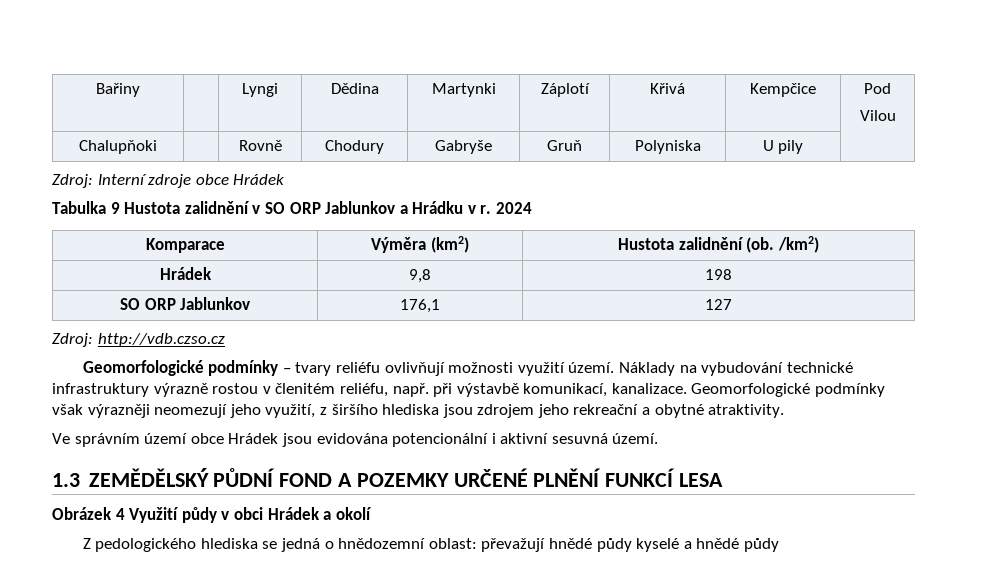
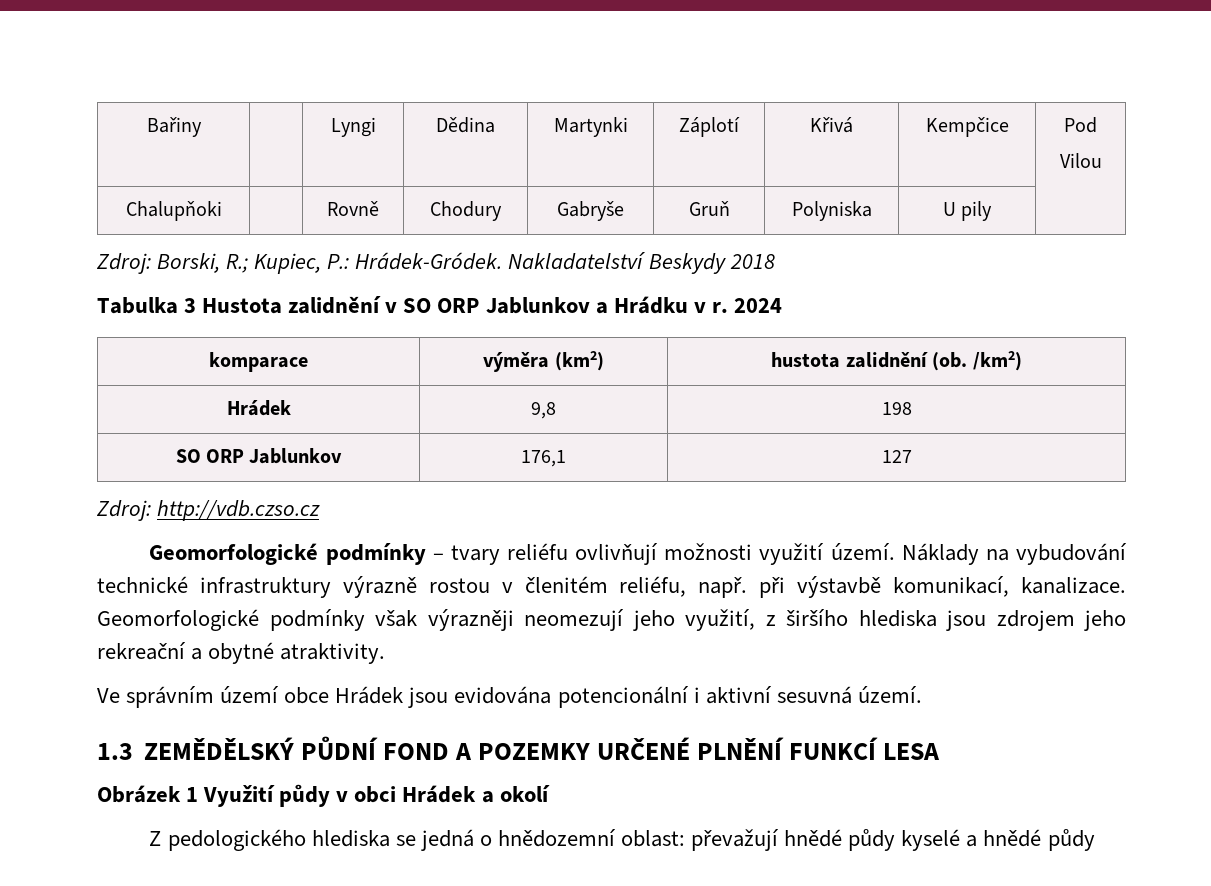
[97,174,285,188] Interní zdroje obce Hrádek -> [157,252,775,274] Borski, R.; Kupiec, P.: Hrádek-Gródek. Nakladatelství Beskydy 2018
[110,202,120,214] 9 -> [184,298,197,313] 3
[145,238,225,253] [371,237,427,253] Komparace | Výměra -> [209,352,308,372] [483,352,550,372] komparace | výměra
[618,238,675,250] Hustota -> [771,352,841,368] hustota
[115,508,125,520] 4 -> [186,787,199,802] 1

